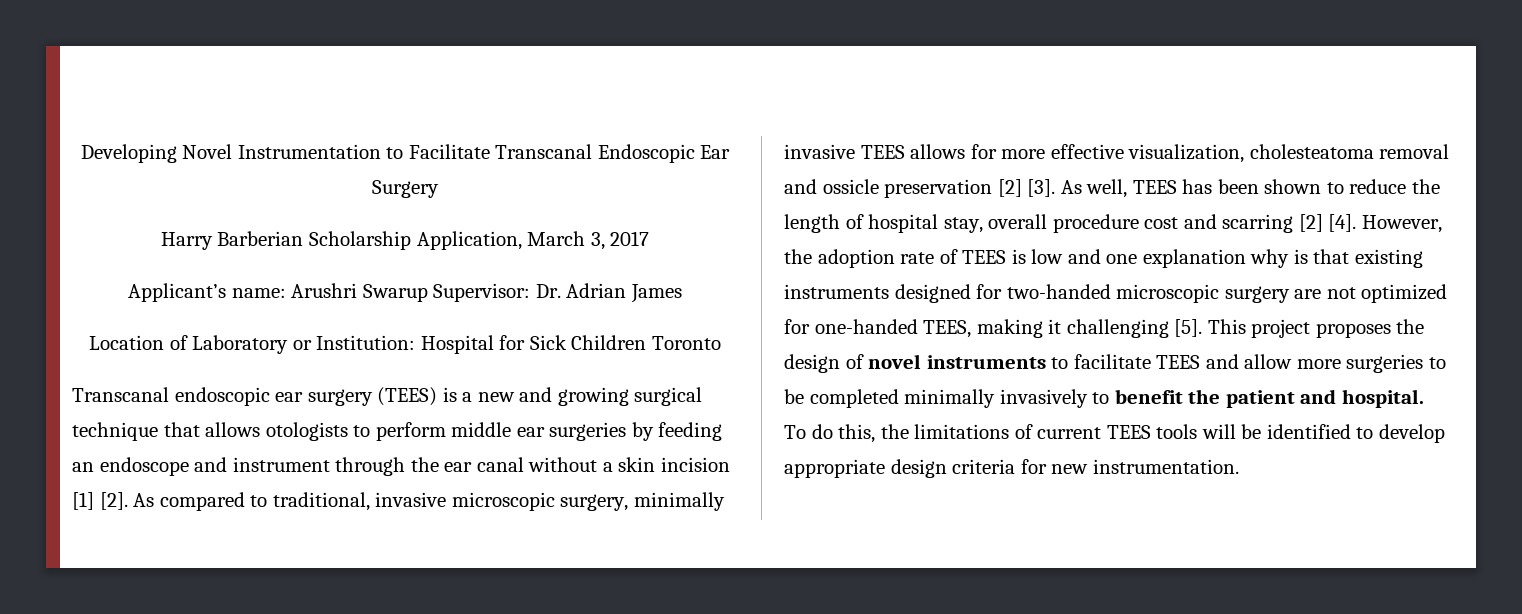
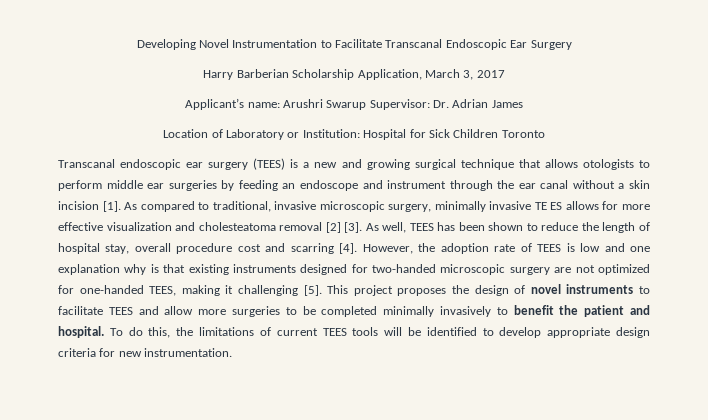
[72,492,128,510] [1] [2]. -> [102,201,121,212] [1].
[860,145,905,159] TEES -> [534,202,563,210] TE ES
[1128,144,1450,163] [784,179,993,198] visualization, cholesteatoma removal and ossicle preservation -> [106,222,323,231] visualization and cholesteatoma removal
[1298,214,1323,232] [2] -> (334, 248) none

